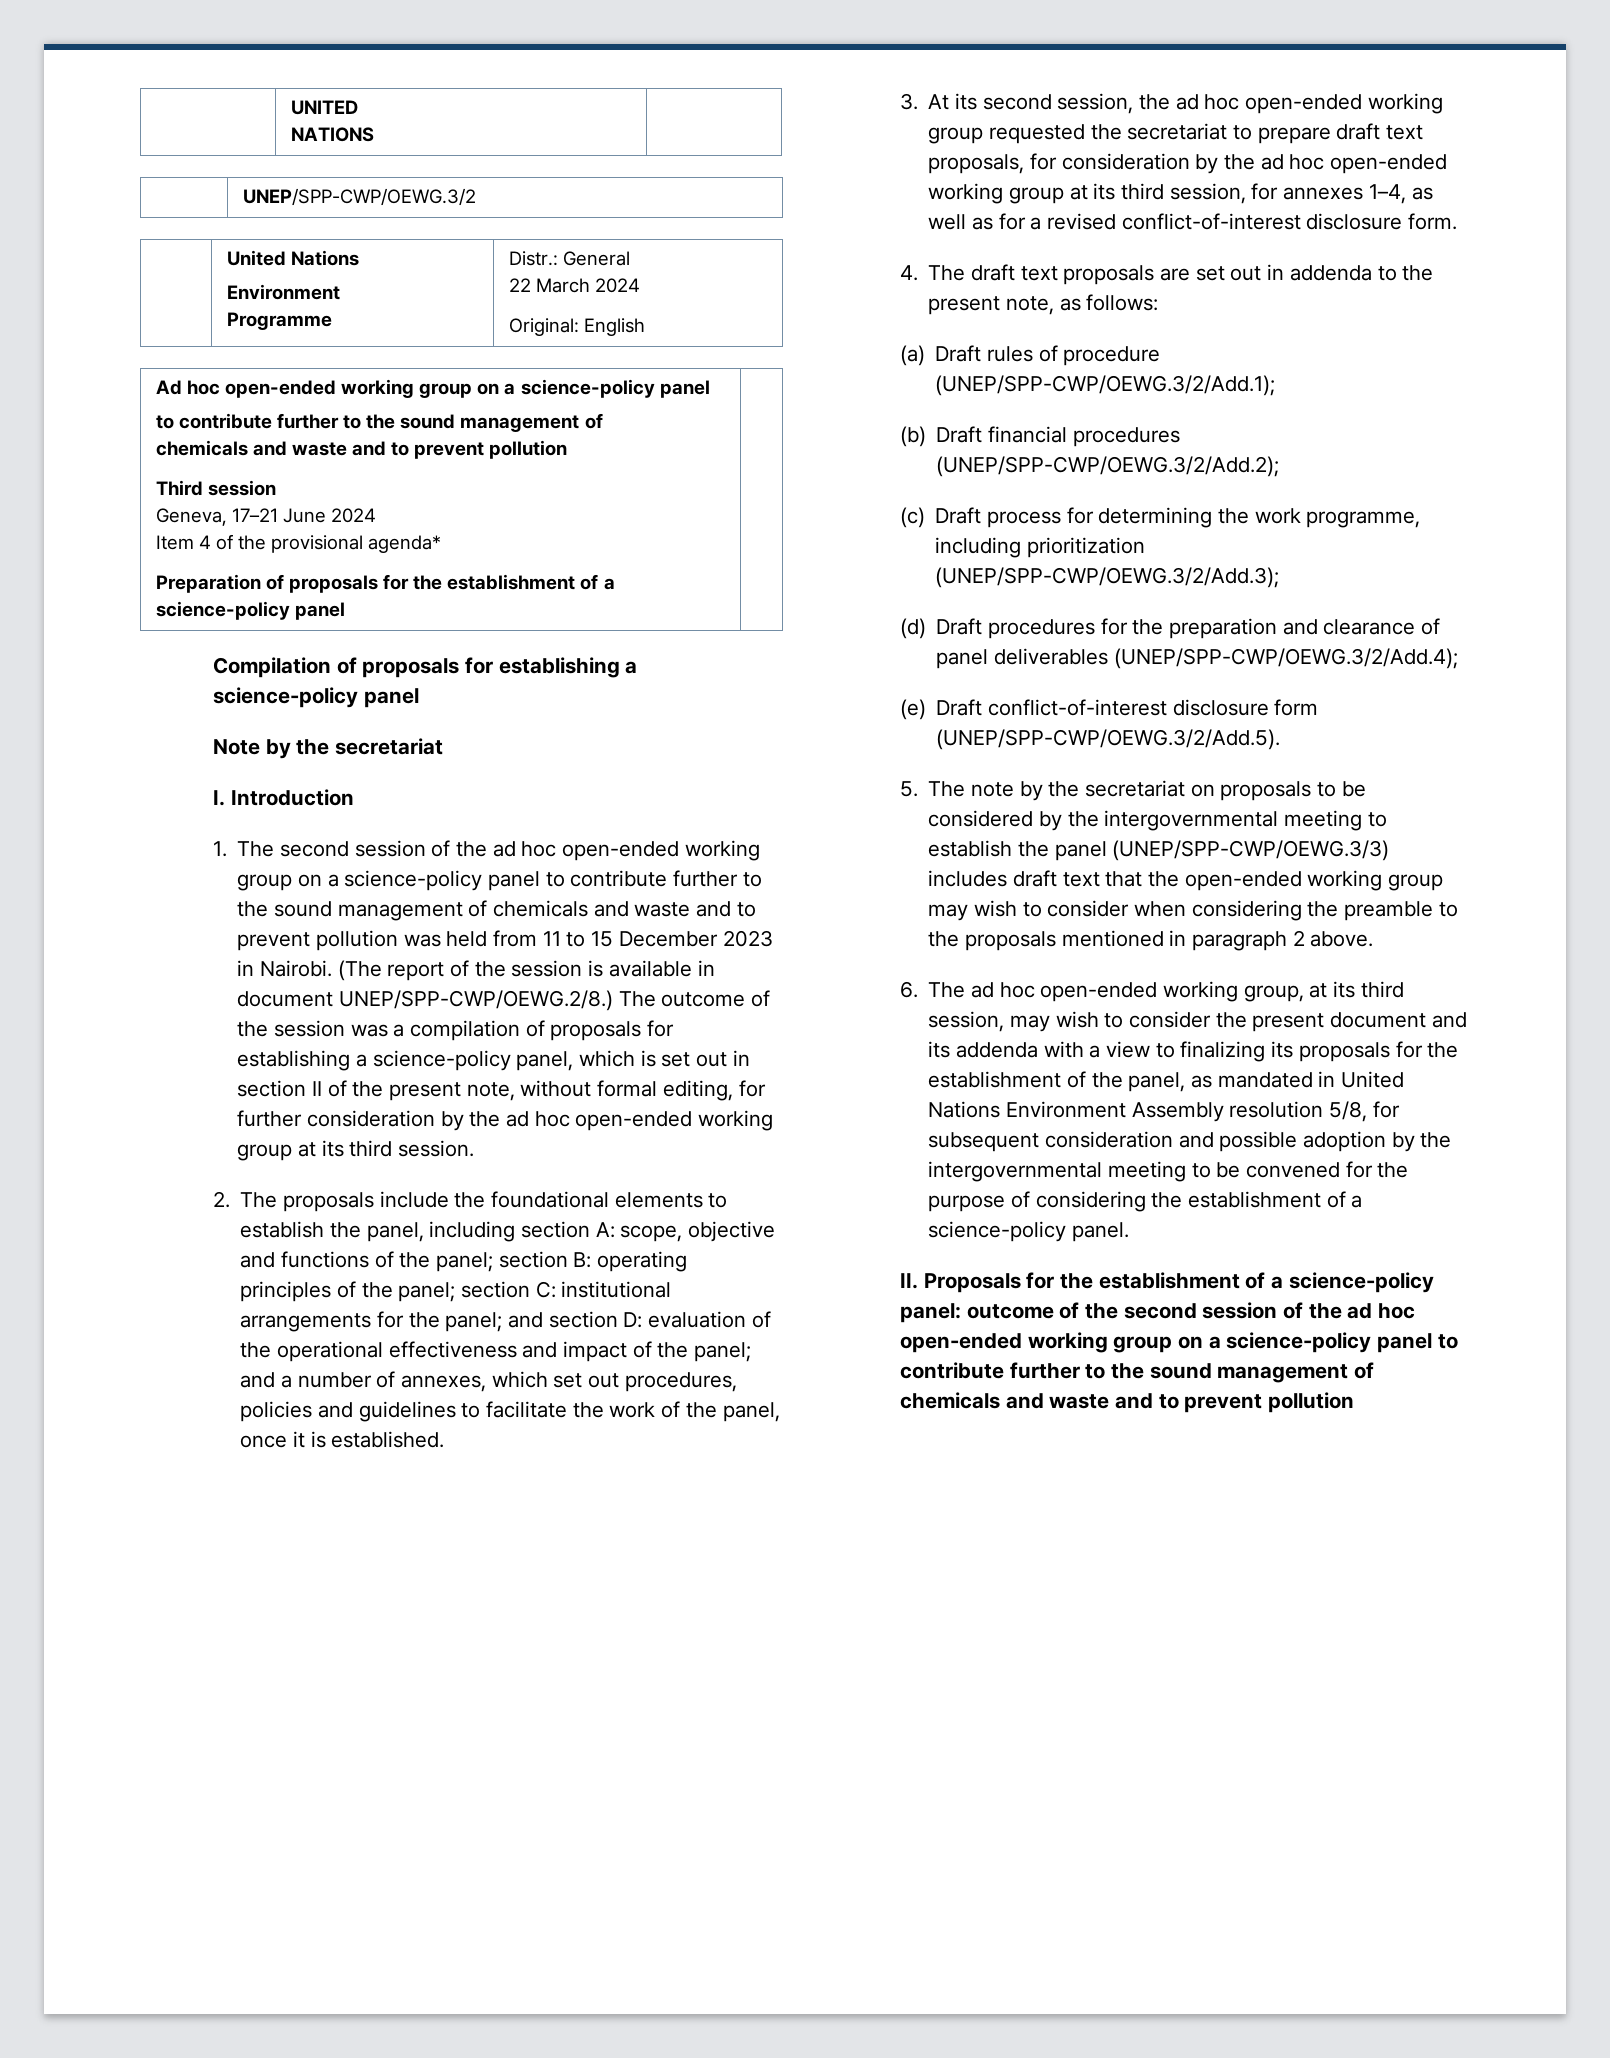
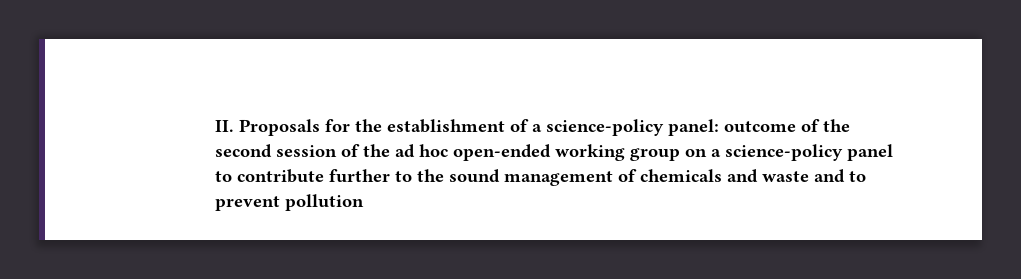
[290,100,358,115] [290,127,374,142] [242,188,476,206] [226,250,359,266] [226,284,340,300] [226,312,332,330] [508,251,630,266] [508,278,640,293] [508,318,645,336] [155,379,710,398] [155,413,603,432] [155,440,568,459] [155,480,276,496] [155,508,377,526] [155,534,442,553] [155,574,615,593] [155,601,345,620] [212,657,638,678] [212,687,419,708] [212,738,443,759] [212,789,354,806] [212,840,760,861] [237,870,762,891] [237,900,756,921] [237,930,773,951] [237,960,715,981] [237,990,771,1011] [237,1020,675,1041] [237,1050,750,1071] [237,1080,766,1101] [237,1110,774,1131] [237,1140,475,1161] [212,1191,728,1212] [240,1221,776,1242] [240,1251,688,1272] [240,1281,672,1302] [240,1311,771,1332] [240,1341,752,1362] [240,1371,737,1392] [240,1401,780,1422] [240,1431,445,1448] [899,93,1443,114] [928,123,1424,144] [928,153,1448,174] [928,183,1433,204] [928,213,1458,230] [899,264,1434,285] [928,294,1159,315] [899,345,1161,366] [935,375,1276,396] [899,426,1180,447] [936,456,1280,477] [899,507,1421,528] [935,537,1146,558] [935,567,1280,588] [899,618,1441,639] [936,648,1458,669] [899,699,1319,720] [936,729,1281,750] [899,780,1366,801] [928,810,1387,831] [928,840,1390,861] [928,870,1444,891] [928,900,1458,921] [928,930,1374,951] [899,981,1404,1002] [928,1011,1467,1032] [928,1041,1459,1062] [928,1071,1405,1092] [928,1101,1400,1122] [928,1131,1452,1152] [928,1161,1409,1182] [928,1191,1363,1212] [928,1221,1130,1242] | UNITED // NATIONS | // | UNEP/SPP-CWP/OEWG.3/2 // | United Nations // Environment // Programme | Distr.: General // 22 March 2024 // Original: English // Ad hoc open-ended working group on a science-policy panel // to contribute further to the sound management of // chemicals and waste and to prevent pollution // Third session // Geneva, 17–21 June 2024 // Item 4 of the provisional agenda* // Preparation of proposals for the establishment of a science-policy panel | // Compilation of proposals for establishing a science-policy panel // Note by the secretariat // I. Introduction // 1. The second session of the ad hoc open-ended working group on a science-policy panel to contribute further to the sound management of chemicals and waste and to prevent pollution was held from 11 to 15 December 2023 in Nairobi. (The report of the session is available in document UNEP/SPP-CWP/OEWG.2/8.) The outcome of the session was a compilation of proposals for establishing a science-policy panel, which is set out in section II of the present note, without formal editing, for further consideration by the ad hoc open-ended working group at its third session. // 2. The proposals include the foundational elements to establish the panel, including section A: scope, objective and functions of the panel; section B: operating principles of the panel; section C: institutional arrangements for the panel; and section D: evaluation of the operational effectiveness and impact of the panel; and a number of annexes, which set out procedures, policies and guidelines to facilitate the work of the panel, once it is established. // 3. At its second session, the ad hoc open-ended working group requested the secretariat to prepare draft text proposals, for consideration by the ad hoc open-ended working group at its third session, for annexes 1–4, as well as for a revised conflict-of-interest disclosure form. // 4. The draft text proposals are set out in addenda to the present note, as follows: // (a) Draft rules of procedure (UNEP/SPP-CWP/OEWG.3/2/Add.1); // (b) Draft financial procedures (UNEP/SPP-CWP/OEWG.3/2/Add.2); // (c) Draft process for determining the work programme, including prioritization (UNEP/SPP-CWP/OEWG.3/2/Add.3); // (d) Draft procedures for the preparation and clearance of panel deliverables (UNEP/SPP-CWP/OEWG.3/2/Add.4); // (e) Draft conflict-of-interest disclosure form (UNEP/SPP-CWP/OEWG.3/2/Add.5). // 5. The note by the secretariat on proposals to be considered by the intergovernmental meeting to establish the panel (UNEP/SPP-CWP/OEWG.3/3) includes draft text that the open-ended working group may wish to consider when considering the preamble to the proposals mentioned in paragraph 2 above. // 6. The ad hoc open-ended working group, at its third session, may wish to consider the present document and its addenda with a view to finalizing its proposals for the establishment of the panel, as mandated in United Nations Environment Assembly resolution 5/8, for subsequent consideration and possible adoption by the intergovernmental meeting to be convened for the purpose of considering the establishment of a science-policy panel. // -> (214, 126) none

